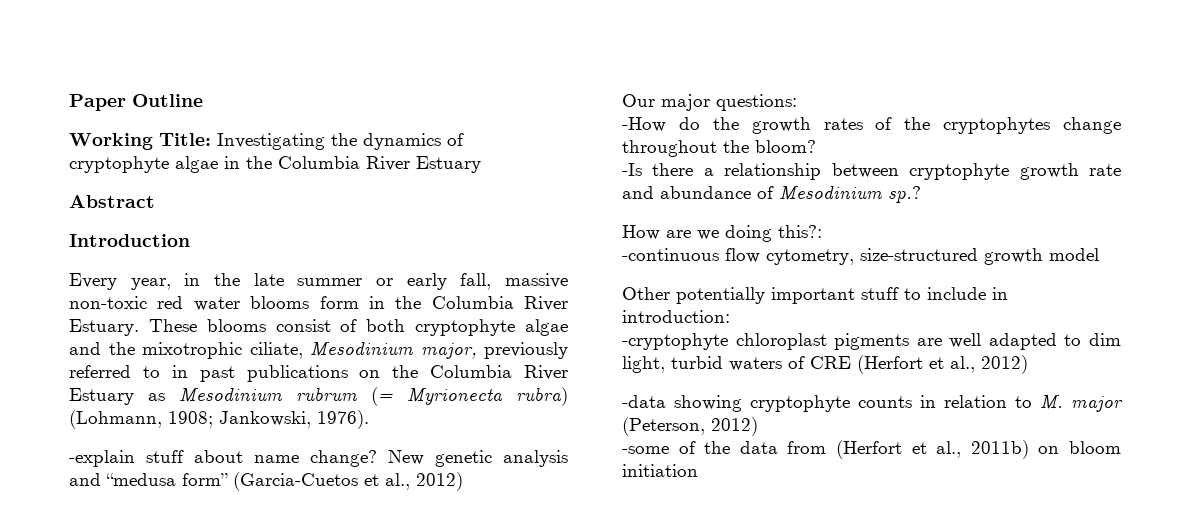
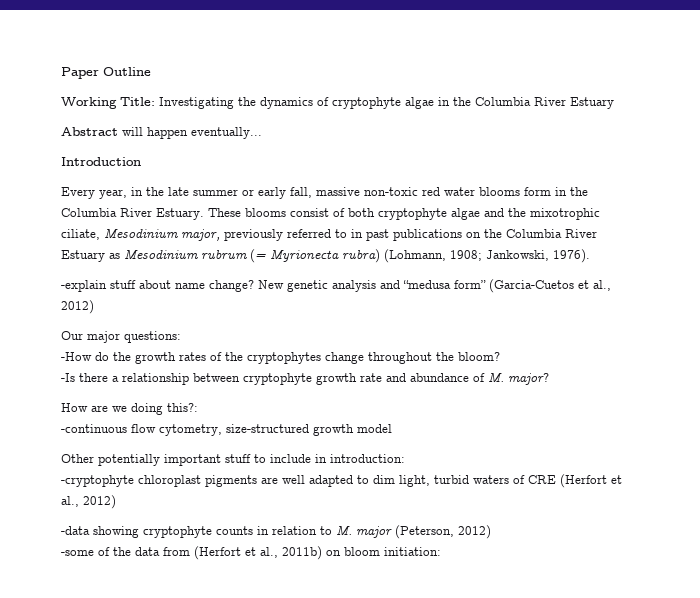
(155, 201) none -> [122,127,262,139] will happen eventually...
[779,185,921,203] Mesodinium sp.? -> [488,372,549,385] M. major?
[622,464,698,477] initiation -> [384,547,441,556] initiation:

